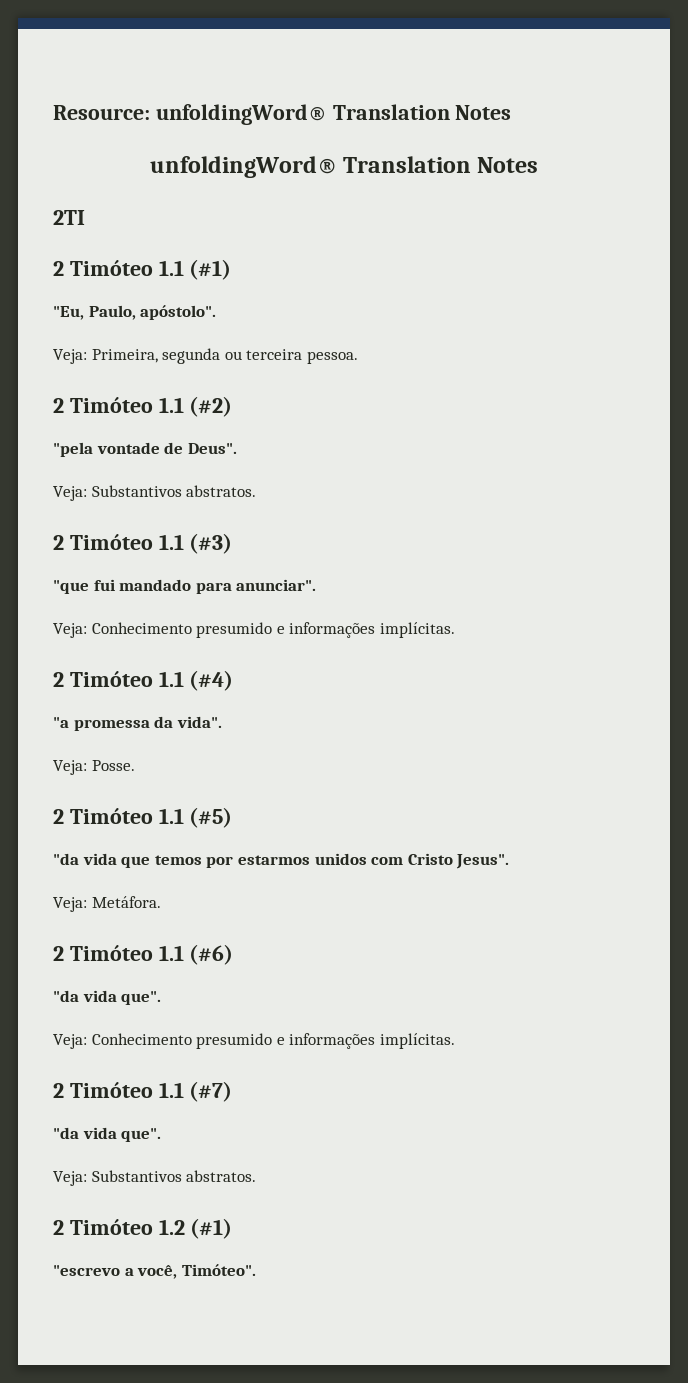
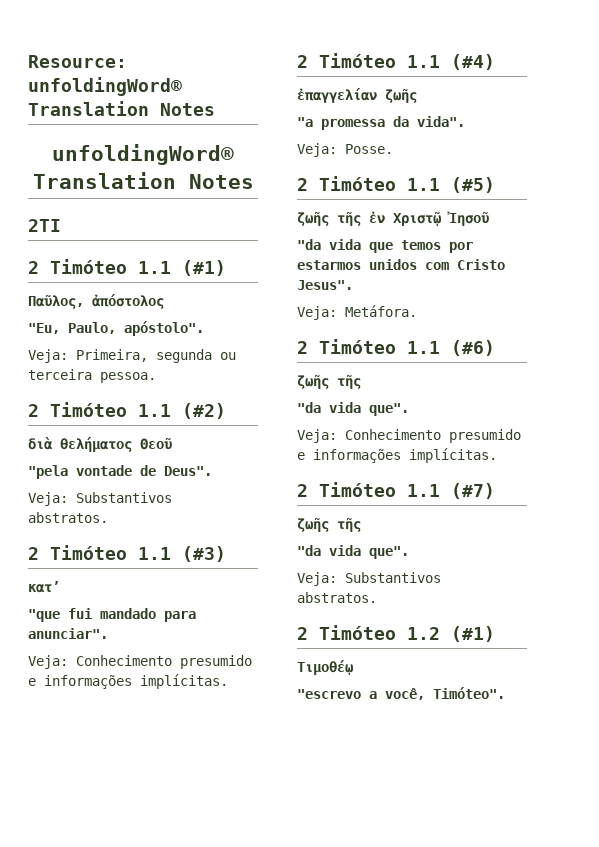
(232, 269) none -> [28,294,164,309] // Παῦλος, ἀπόστολος
(233, 406) none -> [28,437,172,452] // διὰ θελήματος Θεοῦ
(233, 543) none -> [28,581,60,593] // κατ’
(234, 680) none -> [297,88,417,103] // ἐπαγγελίαν ζωῆς
(233, 817) none -> [297,211,489,226] // ζωῆς τῆς ἐν Χριστῷ Ἰησοῦ
(234, 954) none -> [297,375,361,389] // ζωῆς τῆς
(233, 1091) none -> [297,518,361,532] // ζωῆς τῆς
(233, 1228) none -> [297,660,353,675] // Τιμοθέῳ

